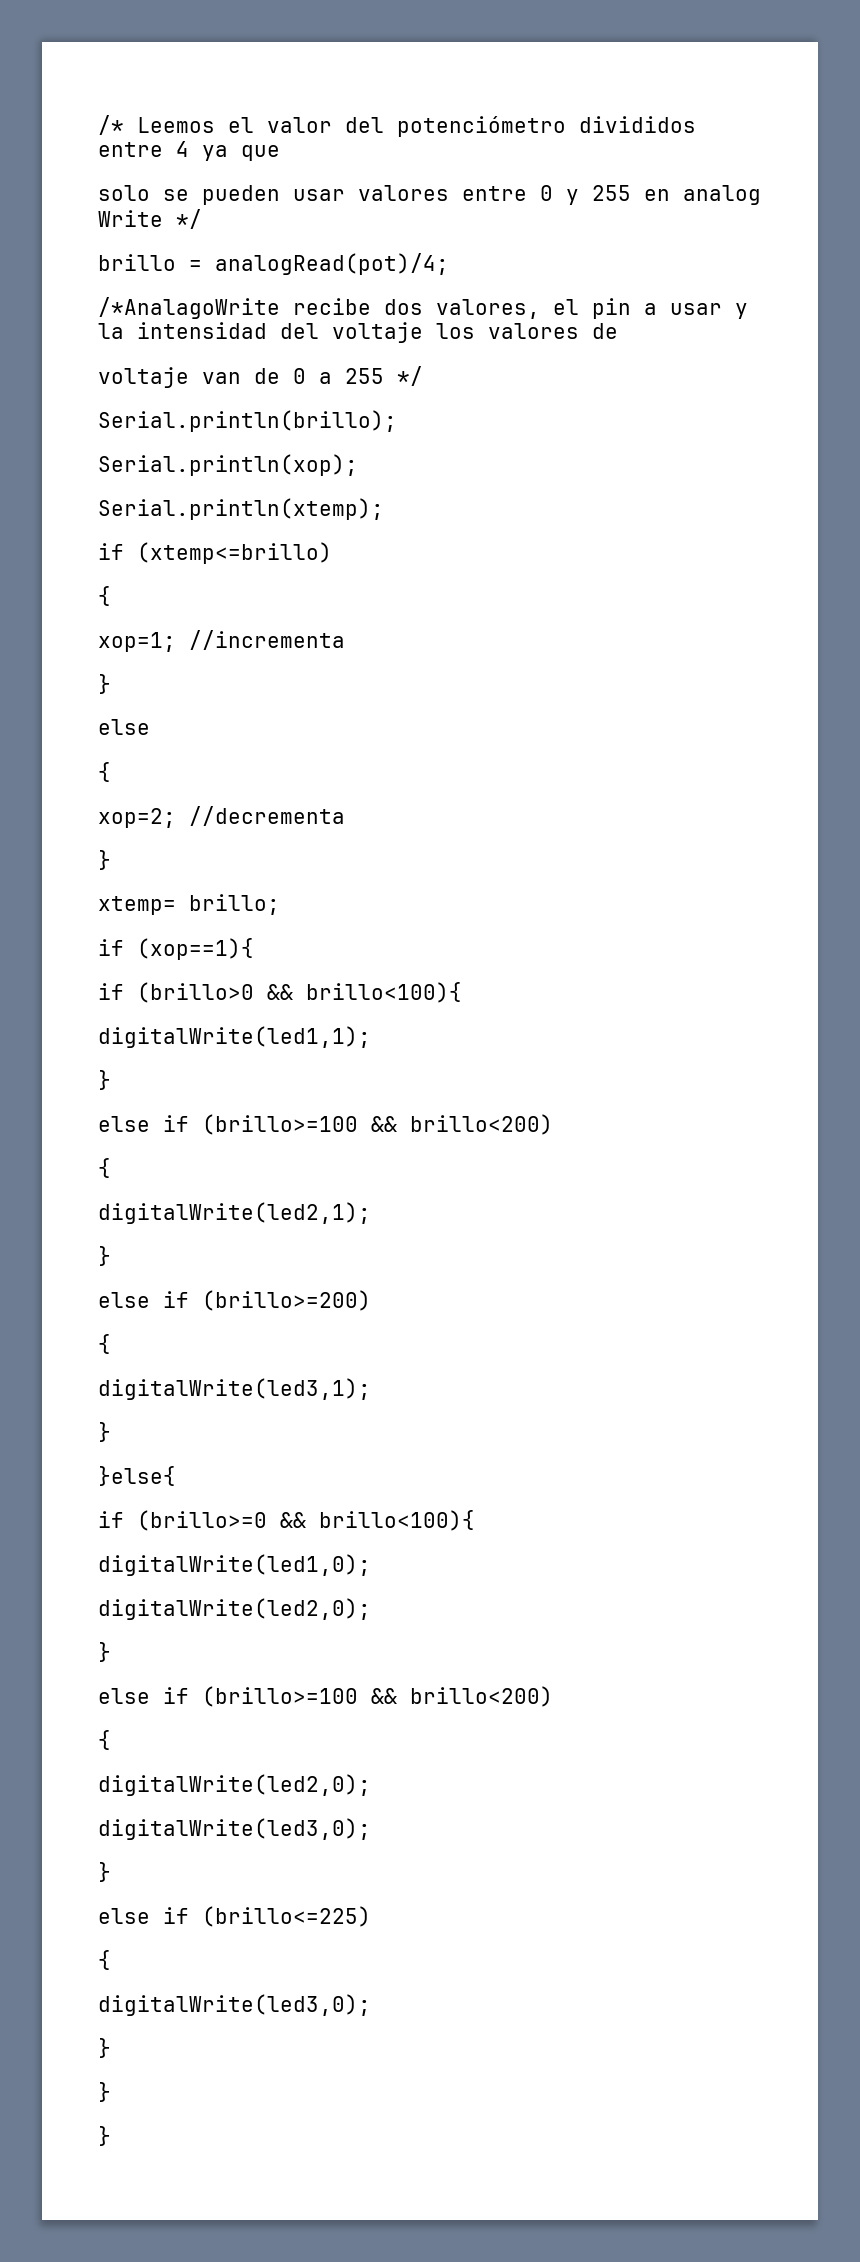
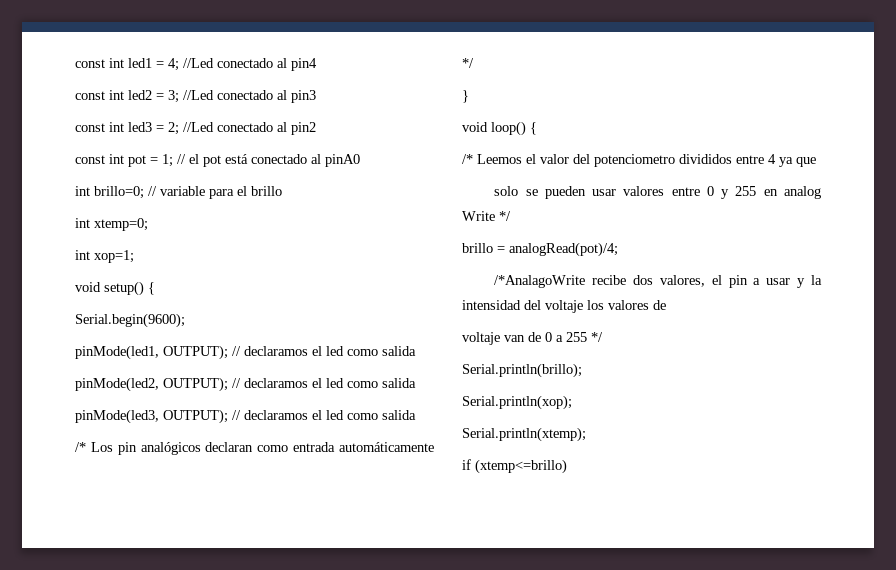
(98, 125) none -> [75,58,317,71] [75,90,316,103] [75,122,316,135] [75,154,360,167] [75,186,282,199] [75,218,148,231] [75,250,134,263] [75,281,155,296] [75,313,185,328] [75,345,416,360] [75,377,416,392] [75,409,416,424] [75,442,434,455] [462,58,474,68] [462,90,469,103] [462,121,537,136] const int led1 = 4; //Led conectado al pin4 // const int led2 = 3; //Led conectado al pin3 // const int led3 = 2; //Led conectado al pin2 // const int pot = 1; // el pot está conectado al pinA0 // int brillo=0; // variable para el brillo // int xtemp=0; // int xop=1; // void setup() { // Serial.begin(9600); // pinMode(led1, OUTPUT); // declaramos el led como salida // pinMode(led2, OUTPUT); // declaramos el led como salida // pinMode(led3, OUTPUT); // declaramos el led como salida // /* Los pin analógicos declaran como entrada automáticamente */ // } // void loop() { //
[397,116,566,137] potenciómetro -> [594,154,675,167] potenciometro
[98,586,111,606] [98,630,345,652] [98,674,111,694] [98,719,150,735] [98,762,111,782] [98,806,345,828] [98,850,111,870] [98,894,280,915] [98,938,254,960] [98,982,462,1003] [98,1026,371,1048] [98,1070,111,1090] [98,1114,553,1135] [98,1158,111,1178] [98,1202,371,1224] [98,1246,111,1266] [98,1290,371,1311] [98,1334,111,1354] [98,1378,371,1400] [98,1422,111,1442] [98,1466,176,1486] [98,1510,475,1531] [98,1554,371,1576] [98,1598,371,1620] [98,1642,111,1662] [98,1686,553,1707] [98,1730,111,1750] [98,1774,371,1796] [98,1818,371,1840] [98,1862,111,1882] [98,1906,371,1927] [98,1950,111,1970] [98,1994,371,2016] [98,2038,111,2058] [98,2082,111,2102] [98,2126,111,2146] // { // xop=1; //incrementa // } // else // { // xop=2; //decrementa // } // xtemp= brillo; // if (xop==1){ // if (brillo>0 && brillo<100){ // digitalWrite(led1,1); // } // else if (brillo>=100 && brillo<200) // { // digitalWrite(led2,1); // } // else if (brillo>=200) // { // digitalWrite(led3,1); // } // }else{ // if (brillo>=0 && brillo<100){ // digitalWrite(led1,0); // digitalWrite(led2,0); // } // else if (brillo>=100 && brillo<200) // { // digitalWrite(led2,0); // digitalWrite(led3,0); // } // else if (brillo<=225) // { // digitalWrite(led3,0); // } // } // } -> (567, 466) none

